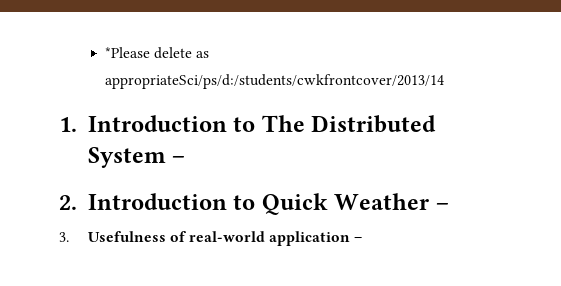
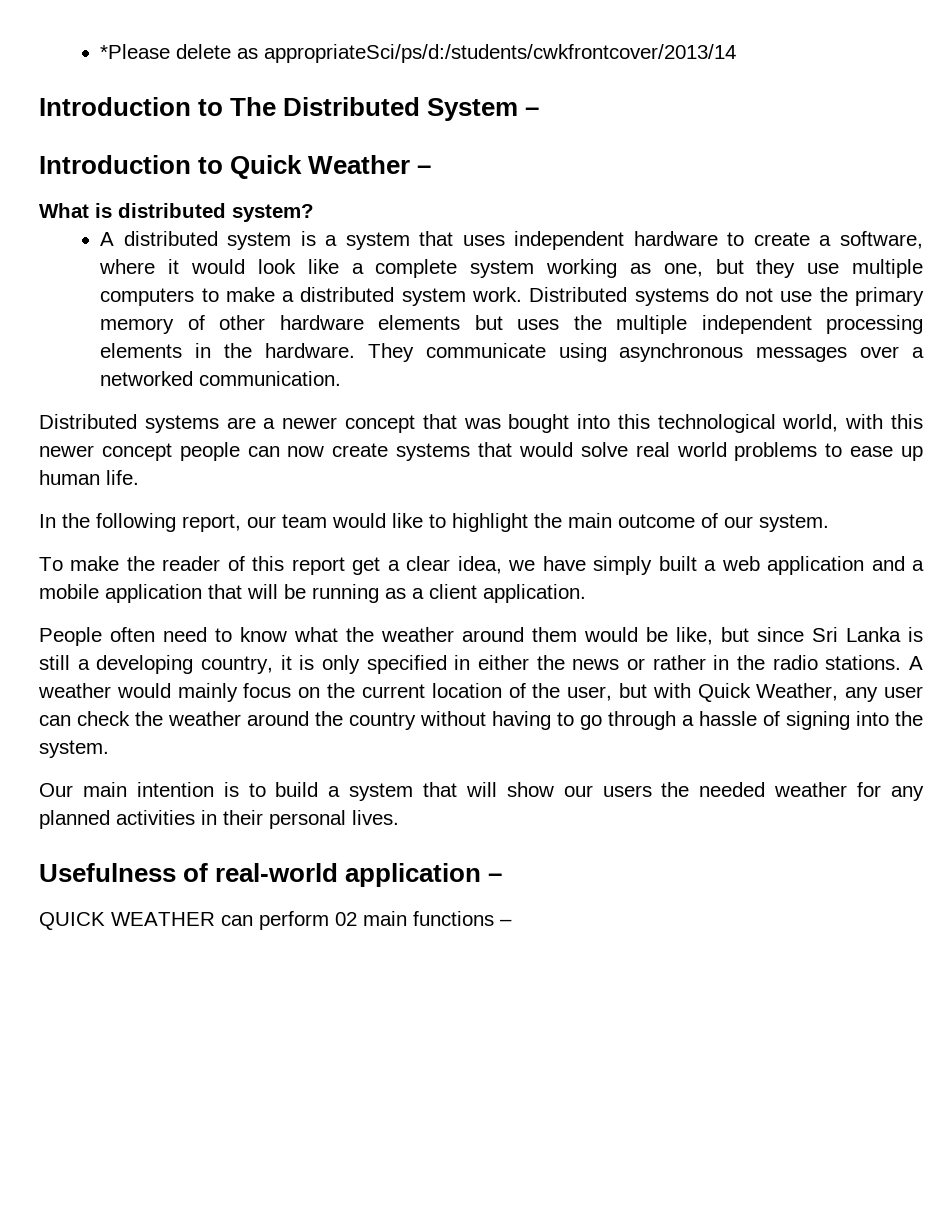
[59,117,77,132] 1. -> (737, 53) none
[59,195,77,210] 2. -> (540, 111) none
[59,232,69,242] 3. -> [39,203,314,222] [100,231,924,250] [99,259,923,278] [100,287,924,306] [100,315,923,334] [100,343,924,362] [100,371,342,386] [39,414,924,433] [39,442,924,461] [39,470,139,485] [39,513,829,532] [39,556,925,575] [39,584,586,603] [39,627,923,646] [39,655,923,674] [38,683,923,702] [39,711,923,730] [39,740,109,758] [39,782,924,801] [39,810,399,829] What is distributed system? // A distributed system is a system that uses independent hardware to create a software, where it would look like a complete system working as one, but they use multiple computers to make a distributed system work. Distributed systems do not use the primary memory of other hardware elements but uses the multiple independent processing elements in the hardware. They communicate using asynchronous messages over a networked communication. // Distributed systems are a newer concept that was bought into this technological world, with this newer concept people can now create systems that would solve real world problems to ease up human life. // In the following report, our team would like to highlight the main outcome of our system. // To make the reader of this report get a clear idea, we have simply built a web application and a mobile application that will be running as a client application. // People often need to know what the weather around them would be like, but since Sri Lanka is still a developing country, it is only specified in either the news or rather in the radio stations. A weather would mainly focus on the current location of the user, but with Quick Weather, any user can check the weather around the country without having to go through a hassle of signing into the system. // Our main intention is to build a system that will show our users the needed weather for any planned activities in their personal lives. //
(363, 239) none -> [39,911,512,930] // QUICK WEATHER can perform 02 main functions –

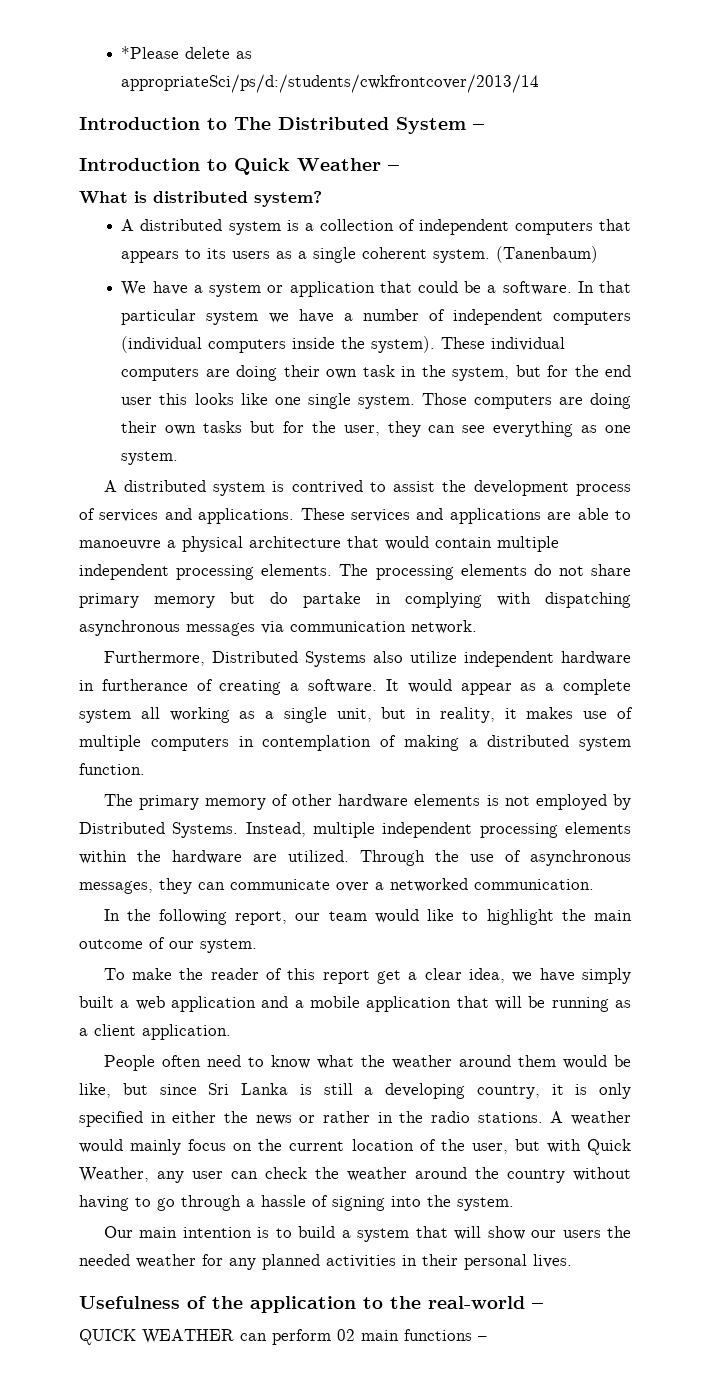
[345,231,924,250] [99,259,339,274] system that uses independent hardware to create a software, where it would look like -> [319,219,632,235] [121,246,599,263] [121,281,631,297] [121,309,631,325] [121,336,566,353] [121,365,631,381] [121,393,631,409] [121,421,632,437] [121,451,179,465] [103,480,632,496] [79,508,631,524] [79,536,559,552] [79,564,631,580] [79,592,631,608] [79,620,477,636] [103,651,632,667] [79,679,537,695] collection of independent computers that appears to its users as a single coherent system. (Tanenbaum) // We have a system or application that could be a software. In that particular system we have a number of independent computers (individual computers inside the system). These individual computers are doing their own task in the system, but for the end user this looks like one single system. Those computers are doing their own tasks but for the user, they can see everything as one system. // A distributed system is contrived to assist the development process of services and applications. These services and applications are able to manoeuvre a physical architecture that would contain multiple independent processing elements. The processing elements do not share primary memory but do partake in complying with dispatching asynchronous messages via communication network. // Furthermore, Distributed Systems also utilize independent hardware in furtherance of creating a software. It would appear as
(535, 269) none -> [140,707,160,719] all
[663,259,923,278] [100,287,848,306] one, but they use multiple computers to make a distributed system work. Distributed systems do not use the -> [265,707,633,723] [79,735,631,751] [79,763,145,775] [103,794,133,806] a single unit, but in reality, it makes use of multiple computers in contemplation of making a distributed system function. // The
[474,315,923,334] [100,343,924,362] [100,371,342,386] [39,414,924,433] [39,442,924,461] [39,470,139,485] but uses the multiple independent processing elements in the hardware. They communicate using asynchronous messages over a networked communication. // Distributed systems are a newer concept that was bought into this technological world, with this newer concept people can now create systems that would solve real world problems to ease up human life. -> [486,794,631,810] [79,822,631,838] [79,850,631,866] [79,878,594,894] is not employed by Distributed Systems. Instead, multiple independent processing elements within the hardware are utilized. Through the use of asynchronous messages, they can communicate over a networked communication.
[215,863,482,887] real-world application -> [212,1296,525,1313] the application to the real-world

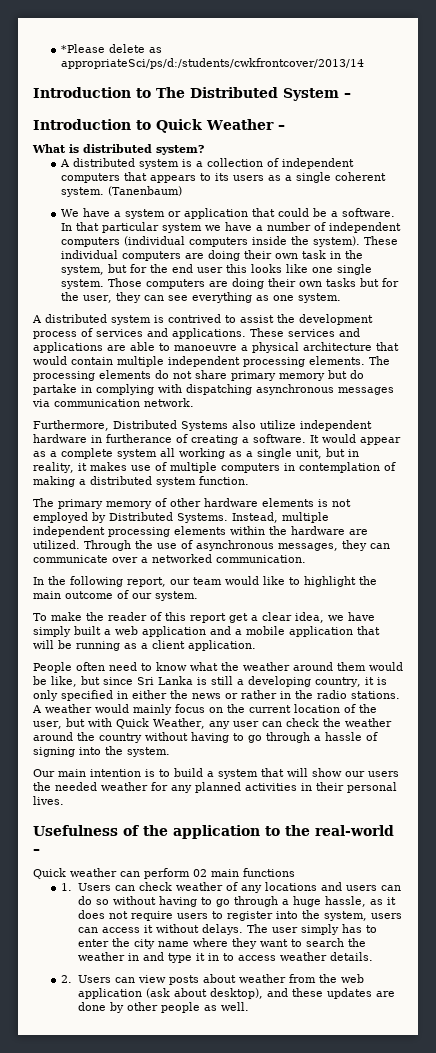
[79,1329,234,1345] QUICK WEATHER -> [33,868,117,879] Quick weather
[478,1336,487,1341] – -> [61,882,401,893] [77,896,396,907] [77,910,402,921] [77,924,377,935] [77,938,366,949] [77,952,373,963] [61,974,364,985] [77,988,395,999] [77,1002,249,1013] // 1. Users can check weather of any locations and users can do so without having to go through a huge hassle, as it does not require users to register into the system, users can access it without delays. The user simply has to enter the city name where they want to search the weather in and type it in to access weather details. // 2. Users can view posts about weather from the web application (ask about desktop), and these updates are done by other people as well.

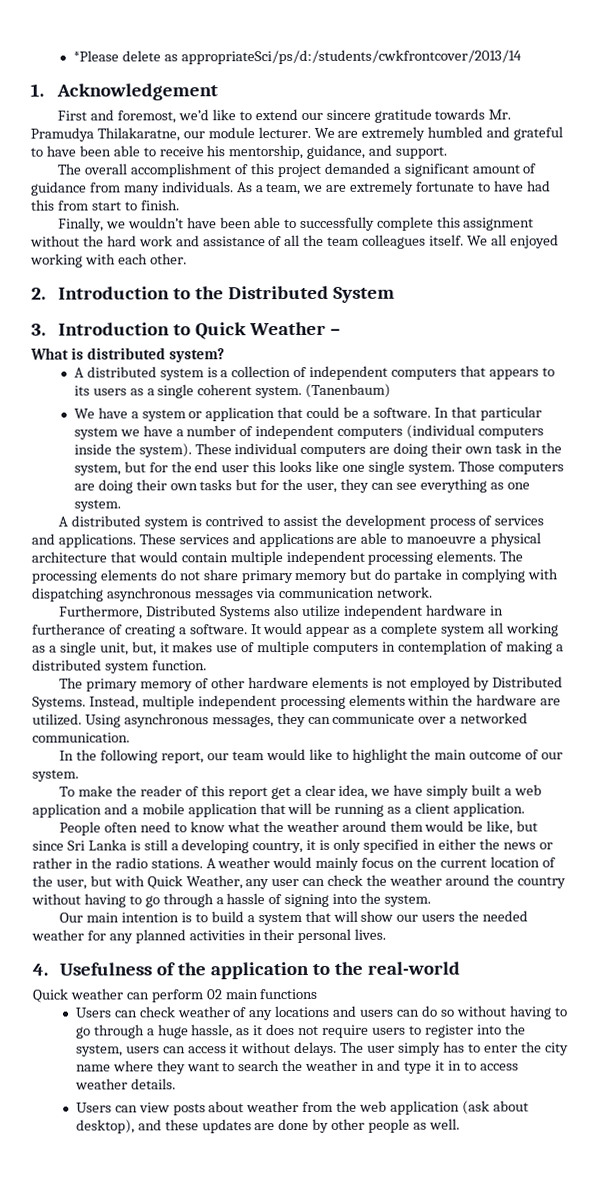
[33,87,185,98] Introduction to The -> [30,83,218,101] [57,108,512,124] [30,126,564,142] [30,144,448,160] [57,162,537,178] [30,180,551,196] [31,199,180,211] [58,216,535,232] [30,234,559,249] [30,253,187,268] [31,286,224,300] 1. Acknowledgement // First and foremost, we’d like to extend our sincere gratitude towards Mr. Pramudya Thilakaratne, our module lecturer. We are extremely humbled and grateful to have been able to receive his mentorship, guidance, and support. // The overall accomplishment of this project demanded a significant amount of guidance from many individuals. As a team, we are extremely fortunate to have had this from start to finish. // Finally, we wouldn’t have been able to successfully complete this assignment without the hard work and assistance of all the team colleagues itself. We all enjoyed working with each other. // 2. Introduction to the
[344,93,351,98] – // -> [31,323,46,336] // 3.
[326,448,359,457] [33,462,74,473] but in reality, -> [131,641,157,656] but,
[84,540,193,551] Through the use of -> [84,714,121,728] Using
(64, 800) none -> [32,963,48,976] 4.
[33,849,40,854] – -> (460, 968) none
[61,883,73,891] 1. -> (318, 994) none
[61,975,73,983] 2. -> (176, 1084) none

